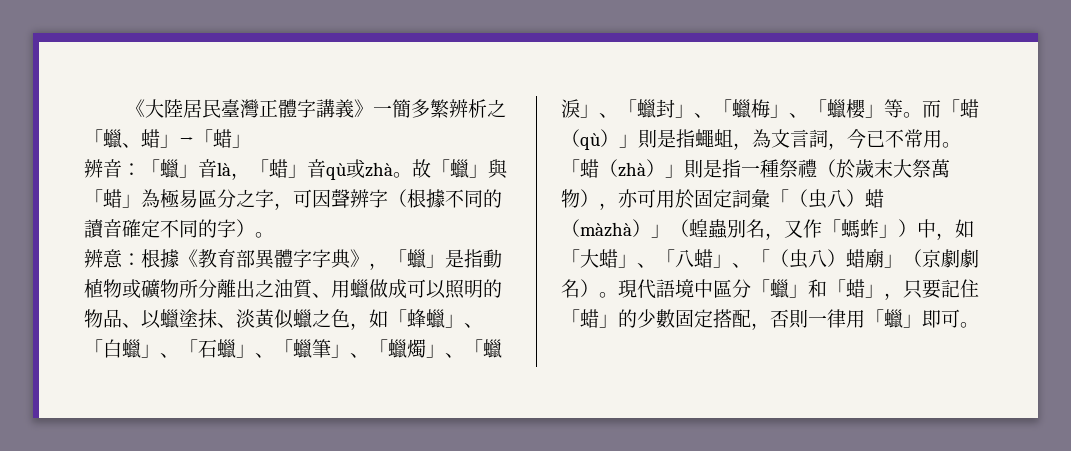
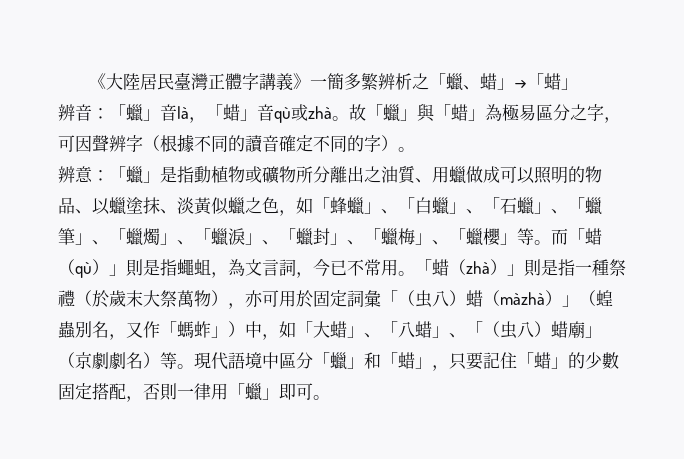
[141,249,388,270] 根據《教育部異體字字典》， -> (109, 175) none
(599, 288) none -> [160,352,177,369] 等

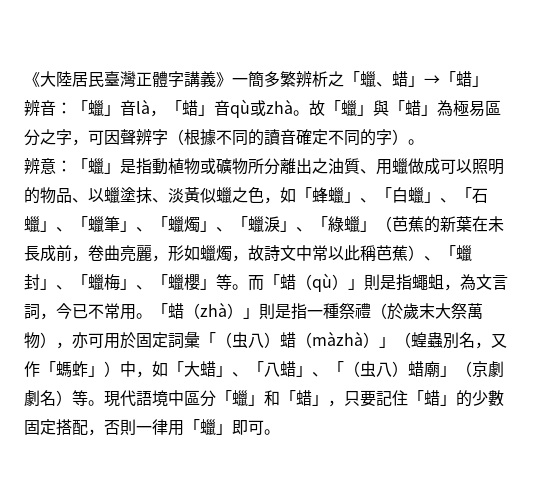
(296, 235) none -> [328,216,504,233] [24,245,456,262] 綠蠟」（芭蕉的新葉在未長成前，卷曲亮麗，形如蠟燭，故詩文中常以此稱芭蕉）、「

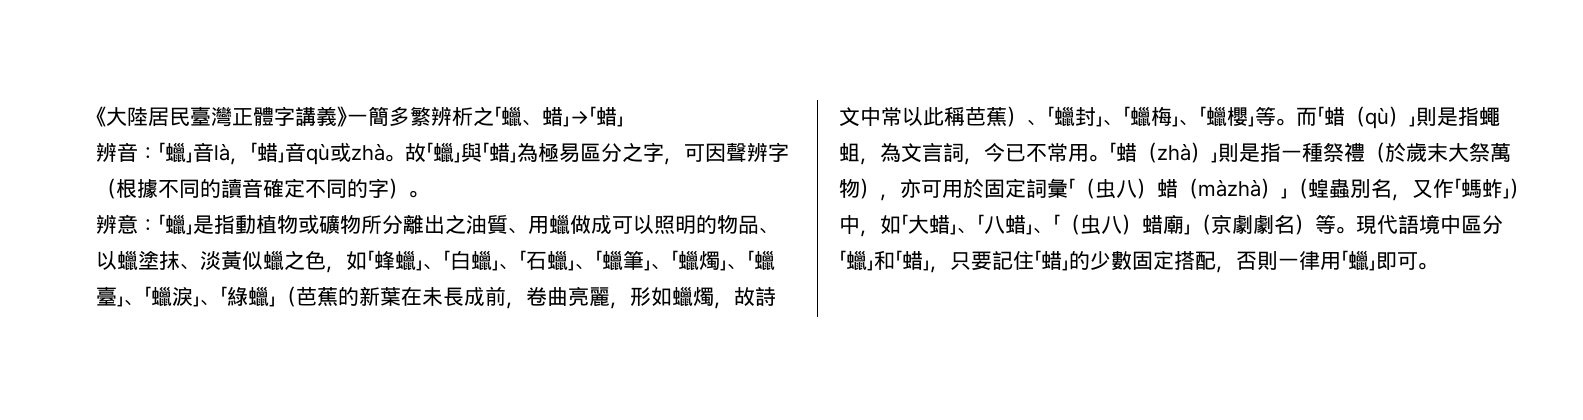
(264, 224) none -> [96,286,172,307] 臺」、「蠟

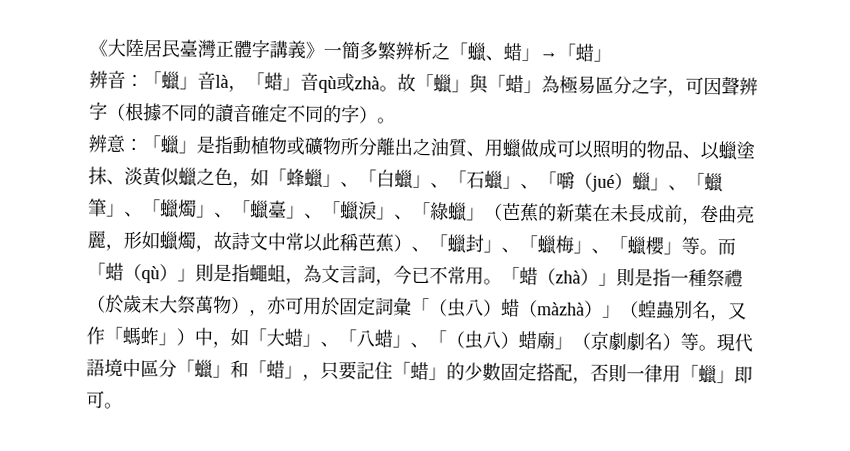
(602, 259) none -> [556,171,705,192] 嚼（jué）蠟」、「

